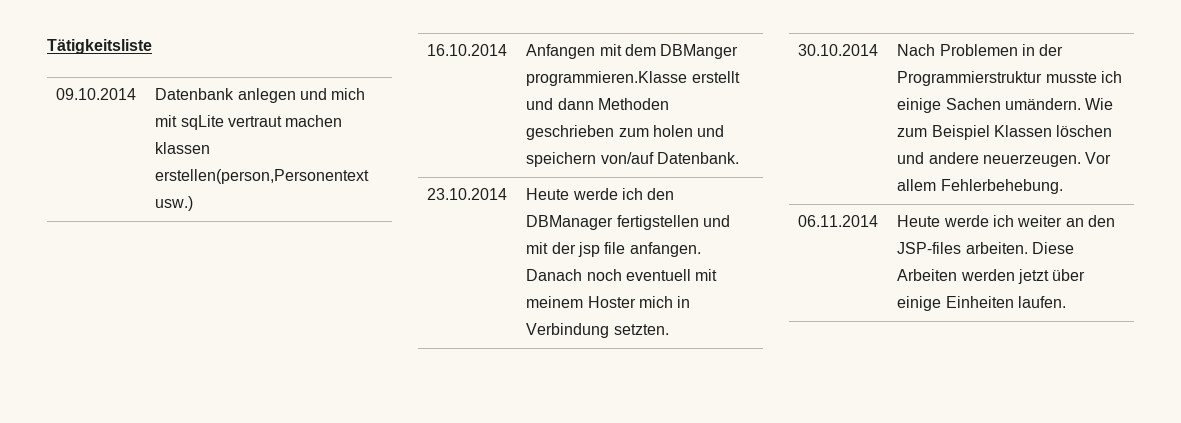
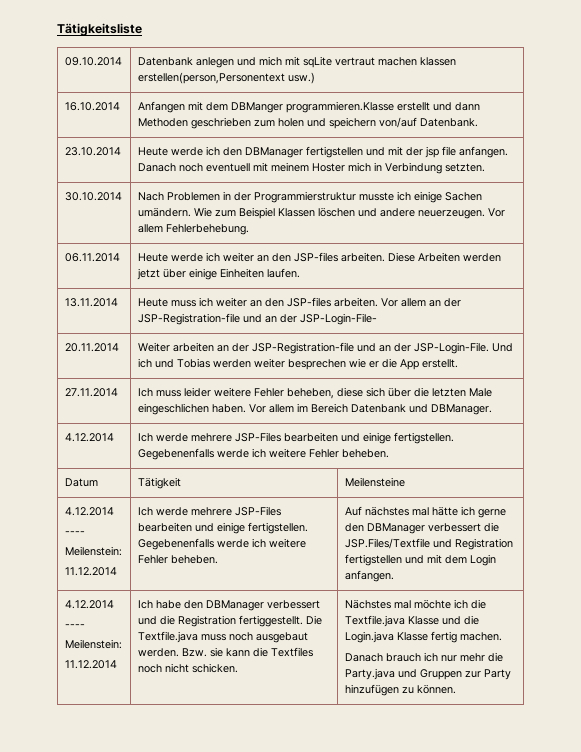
(1067, 302) none -> [64,298,118,307] [137,297,461,307] [137,313,377,325] [64,343,119,352] [137,342,513,354] [137,358,458,370] [64,388,118,397] [137,387,492,399] [137,403,492,415] [64,433,114,442] [137,432,454,444] [137,448,389,460] [64,478,98,487] [137,477,181,489] [344,477,405,487] [64,507,114,516] [64,531,85,535] [64,546,122,556] [64,567,117,576] [137,506,281,516] [137,522,308,534] [137,538,306,550] [137,555,218,564] [344,506,506,518] [344,522,499,534] [344,538,513,550] [344,554,496,566] [344,570,394,582] [64,600,114,609] [64,624,85,628] [64,639,122,649] [64,660,117,669] [137,600,320,611] [137,615,322,627] [137,631,308,643] [137,647,313,657] [137,663,238,673] [344,599,486,609] [344,615,479,627] [344,631,502,643] [344,652,503,662] [344,668,511,680] [344,684,456,696] // 13.11.2014 | Heute muss ich weiter an den JSP-files arbeiten. Vor allem an der JSP-Registration-file und an der JSP-Login-File- // 20.11.2014 | Weiter arbeiten an der JSP-Registration-file und an der JSP-Login-File. Und ich und Tobias werden weiter besprechen wie er die App erstellt. // 27.11.2014 | Ich muss leider weitere Fehler beheben, diese sich über die letzten Male eingeschlichen haben. Vor allem im Bereich Datenbank und DBManager. // 4.12.2014 | Ich werde mehrere JSP-Files bearbeiten und einige fertigstellen. Gegebenenfalls werde ich weitere Fehler beheben. // Datum | Tätigkeit | Meilensteine // 4.12.2014 // ---- // Meilenstein: // 11.12.2014 | Ich werde mehrere JSP-Files bearbeiten und einige fertigstellen. Gegebenenfalls werde ich weitere Fehler beheben. | Auf nächstes mal hätte ich gerne den DBManager verbessert die JSP.Files/Textfile und Registration fertigstellen und mit dem Login anfangen. // 4.12.2014 // ---- // Meilenstein: // 11.12.2014 | Ich habe den DBManager verbessert und die Registration fertiggestellt. Die Textfile.java muss noch ausgebaut werden. Bzw. sie kann die Textfiles noch nicht schicken. | Nächstes mal möchte ich die Textfile.java Klasse und die Login.java Klasse fertig machen. // Danach brauch ich nur mehr die Party.java und Gruppen zur Party hinzufügen zu können.

